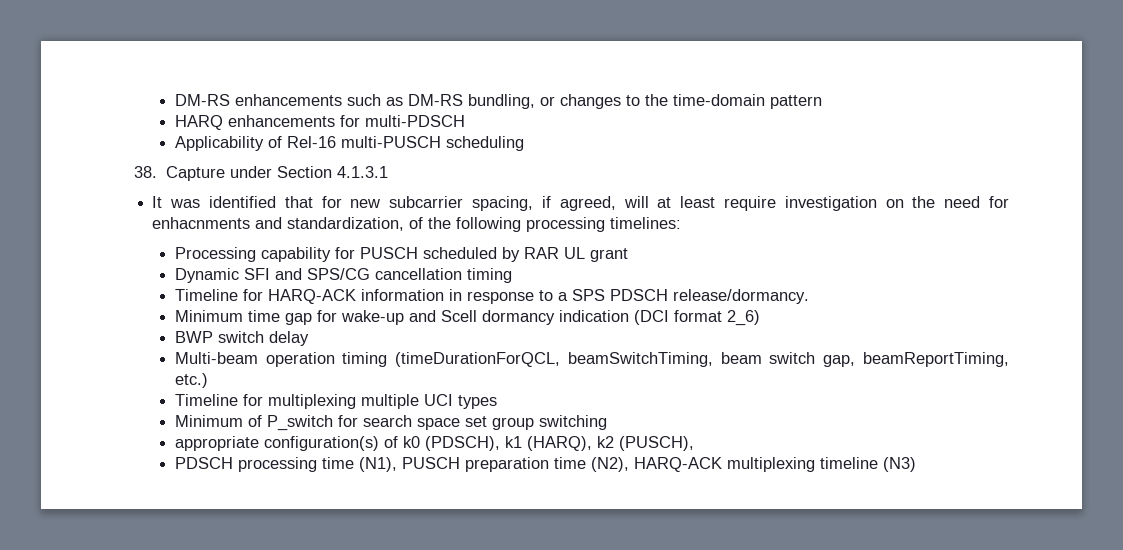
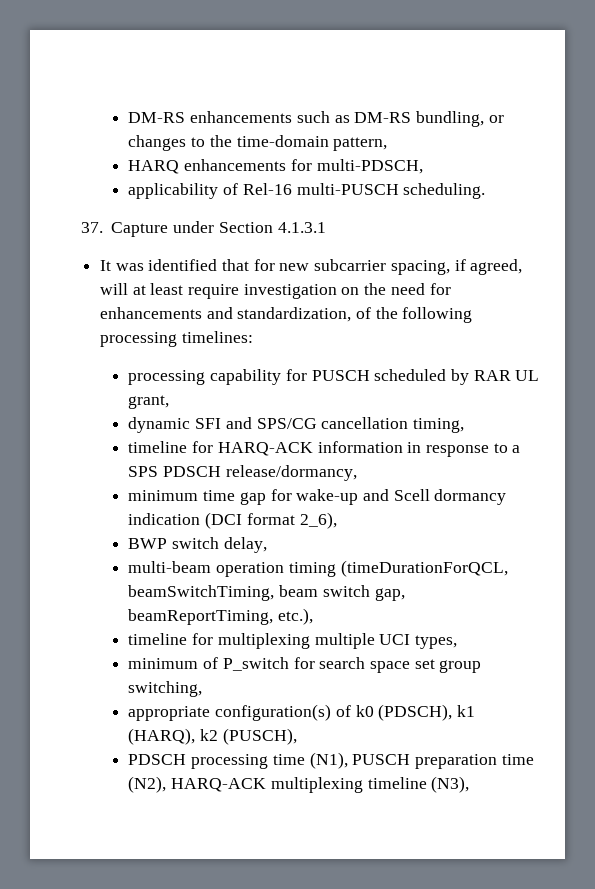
[769,95,822,109] pattern -> [333,137,388,151] pattern,
[364,115,465,127] [174,136,264,151] multi-PDSCH // Applicability -> [316,159,423,174] [128,183,219,199] multi-PDSCH, // applicability
[445,136,524,151] [134,166,158,178] scheduling // 38. -> [403,183,486,199] [80,222,103,233] scheduling. // 37.
[152,217,251,229] enhacnments -> [99,307,202,319] enhancements
[174,247,256,262] Processing -> [128,370,206,385] processing
[589,248,628,262] [174,268,239,283] grant // Dynamic -> [128,395,170,409] [128,417,191,433] grant, // dynamic
[466,268,512,283] [174,289,238,301] timing // Timeline -> [413,418,465,433] [128,441,188,453] timing, // timeline
[672,289,809,304] [174,310,243,322] release/dormancy. // Minimum -> [225,465,357,481] [128,490,199,501] release/dormancy, // minimum
[726,310,760,326] 2_6) -> [299,512,337,529] 2_6),
[268,331,309,346] [174,352,258,364] delay // Multi-beam -> [223,537,267,553] [128,561,212,573] delay, // multi-beam
[174,373,208,388] [174,394,238,406] etc.) // Timeline -> [278,608,314,625] [128,633,188,645] etc.), // timeline
[457,395,497,409] [174,415,243,427] types // Minimum -> [415,635,458,649] [128,658,199,669] types, // minimum
[538,415,607,430] switching -> [128,681,203,697] switching,
[882,457,916,472] (N3) -> [431,776,470,793] (N3),

